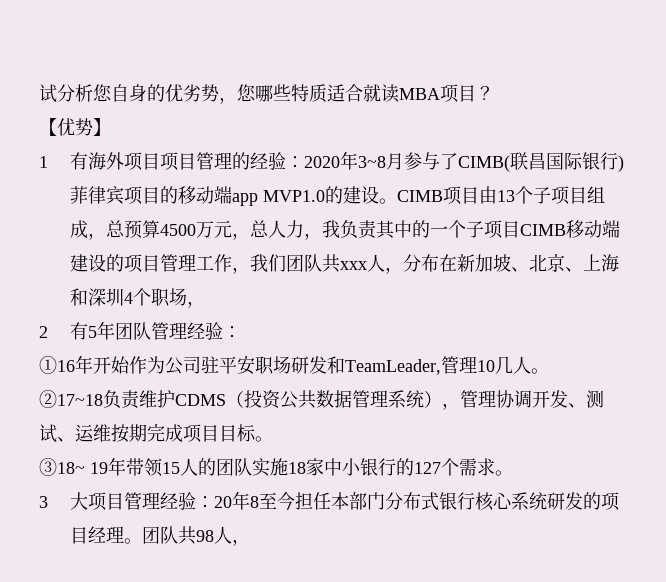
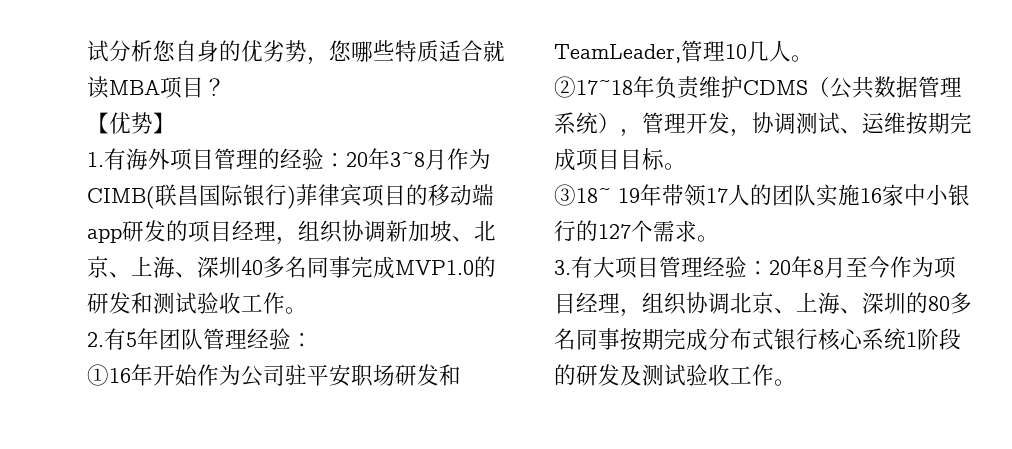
[39,156,48,168] 1 -> [87,152,104,167] 1.
[160,152,197,171] 项目 -> (214, 159) none
[304,156,341,168] 2020 -> [346,152,368,167] 20
[404,152,459,170] 参与了 -> [447,148,491,170] 作为
[263,186,606,205] [70,220,621,240] [70,254,458,274] MVP1.0的建设。CIMB项目由13个子项目组成，总预算4500万元，总人力，我负责其中的一个子项目CIMB移动端建设的项目管理工作，我们团队共xxx人，分布在 -> [122,220,386,245] 研发的项目经理，组织协调
[70,288,206,308] [39,326,48,338] 和深圳4个职场， // 2 -> [175,256,496,279] [87,292,307,314] [87,332,104,347] 、深圳40多名同事完成MVP1.0的研发和测试验收工作。 // 2.
(103, 399) none -> [633,76,655,98] 年
[244,390,281,409] 投资 -> (830, 87) none
[496,390,586,408] 协调开发、 -> [686,112,796,137] 开发，协调
[162,462,180,474] 15 -> [706,188,728,203] 17
[288,462,306,474] 18 -> [860,188,882,203] 16
[39,496,48,508] 3 -> [554,256,593,278] 3.有
[259,492,386,511] 至今担任本部门 -> [824,256,956,279] [554,292,972,317] [554,328,708,351] 月至今作为项目经理，组织协调北京、上海、深圳的80多名同事按期完成
[547,492,621,511] [70,526,251,546] 研发的项目经理。团队共98人， -> [906,328,961,350] [554,364,796,386] 1阶段的研发及测试验收工作。

